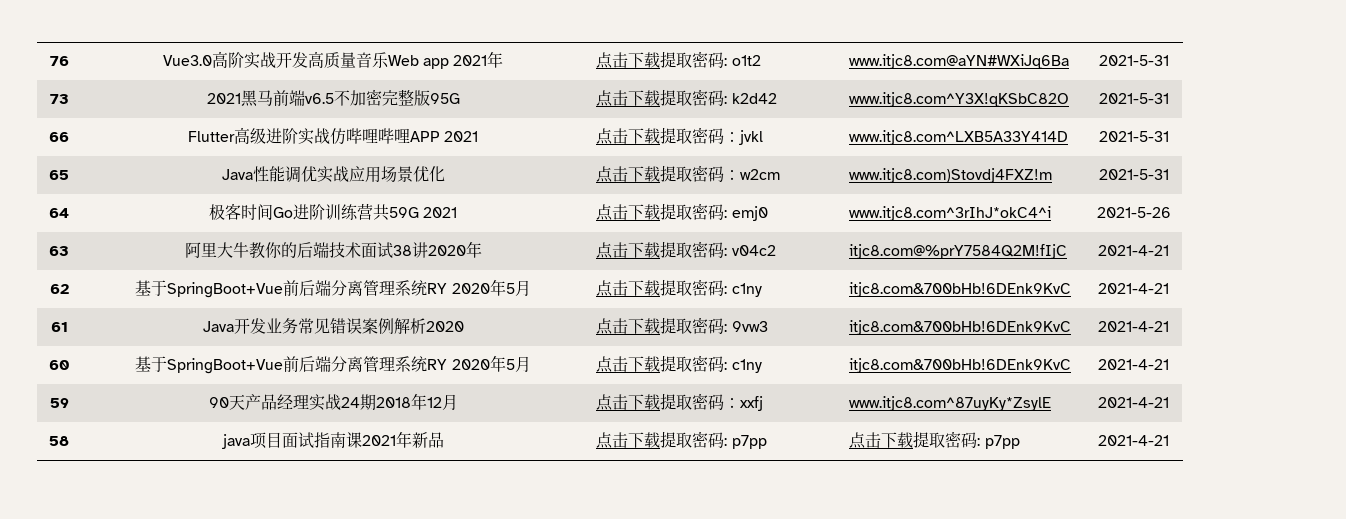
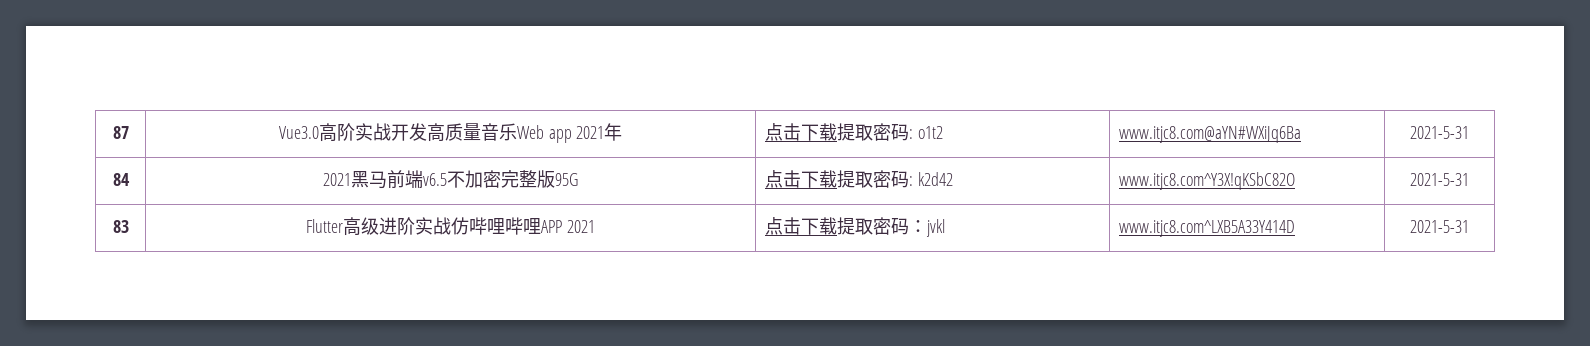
[49,56,69,66] 76 -> [112,126,129,139] 87
[49,94,69,104] 73 -> [112,173,130,186] 84
[49,132,69,142] 66 -> [112,220,129,233] 83
[49,170,69,180] [221,166,445,183] [596,165,781,183] [849,168,1053,183] [1098,169,1169,180] [49,208,69,218] [208,203,458,221] [596,203,768,221] [849,206,1052,221] [1096,207,1171,218] [49,246,69,256] [184,241,482,259] [596,241,776,259] [849,244,1068,259] [1098,245,1169,256] [49,284,69,294] [135,279,531,298] [596,279,762,297] [849,282,1072,297] [1098,283,1169,294] [50,322,68,332] [202,318,464,334] [596,317,768,335] [849,320,1072,335] [1098,321,1169,332] [49,360,69,370] [135,355,531,374] [596,355,762,373] [849,358,1072,373] [1098,359,1169,370] [49,398,69,408] [208,393,458,411] [596,393,764,411] [849,396,1052,411] [1098,397,1169,408] [49,436,69,446] [221,431,444,449] [596,431,767,449] [849,431,1020,449] [1098,435,1169,446] // 65 | Java性能调优实战应用场景优化 | 点击下载提取密码：w2cm | www.itjc8.com)Stovdj4FXZ!m | 2021-5-31 // 64 | 极客时间Go进阶训练营共59G 2021 | 点击下载提取密码: emj0 | www.itjc8.com^3rIhJ*okC4^i | 2021-5-26 // 63 | 阿里大牛教你的后端技术面试38讲2020年 | 点击下载提取密码: v04c2 | itjc8.com@%prY7584Q2M!fIjC | 2021-4-21 // 62 | 基于SpringBoot+Vue前后端分离管理系统RY 2020年5月 | 点击下载提取密码: c1ny | itjc8.com&700bHb!6DEnk9KvC | 2021-4-21 // 61 | Java开发业务常见错误案例解析2020 | 点击下载提取密码: 9vw3 | itjc8.com&700bHb!6DEnk9KvC | 2021-4-21 // 60 | 基于SpringBoot+Vue前后端分离管理系统RY 2020年5月 | 点击下载提取密码: c1ny | itjc8.com&700bHb!6DEnk9KvC | 2021-4-21 // 59 | 90天产品经理实战24期2018年12月 | 点击下载提取密码：xxfj | www.itjc8.com^87uyKy*ZsylE | 2021-4-21 // 58 | java项目面试指南课2021年新品 | 点击下载提取密码: p7pp | 点击下载提取密码: p7pp | 2021-4-21 -> (1469, 226) none

